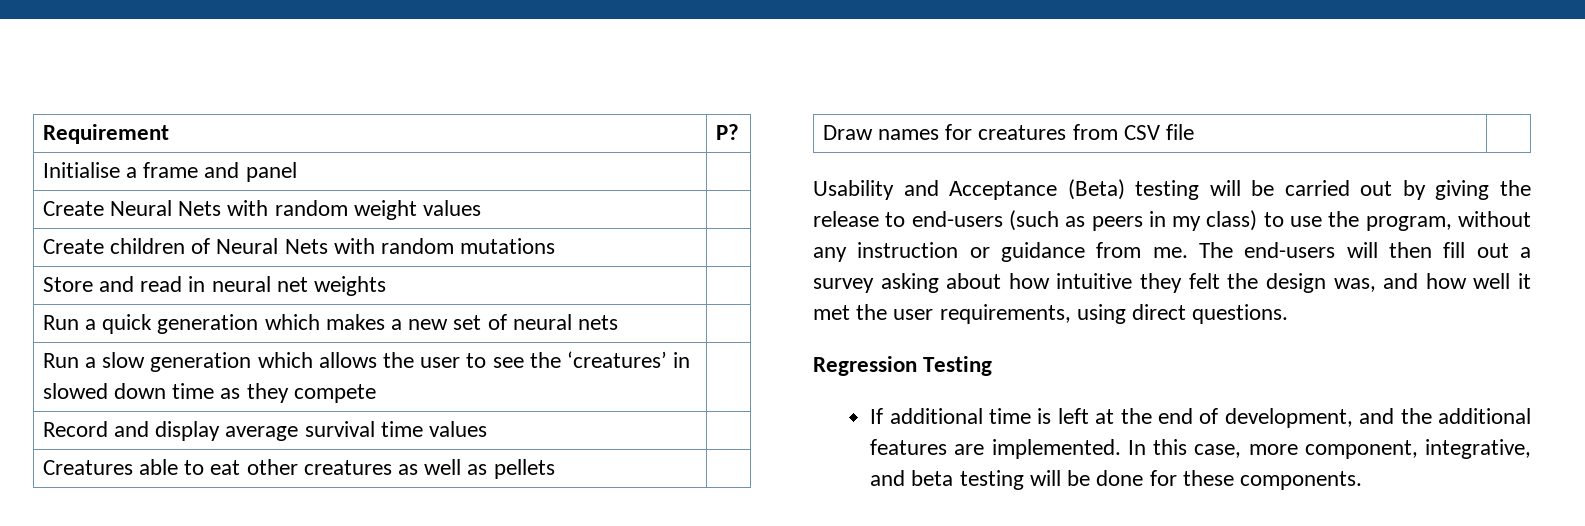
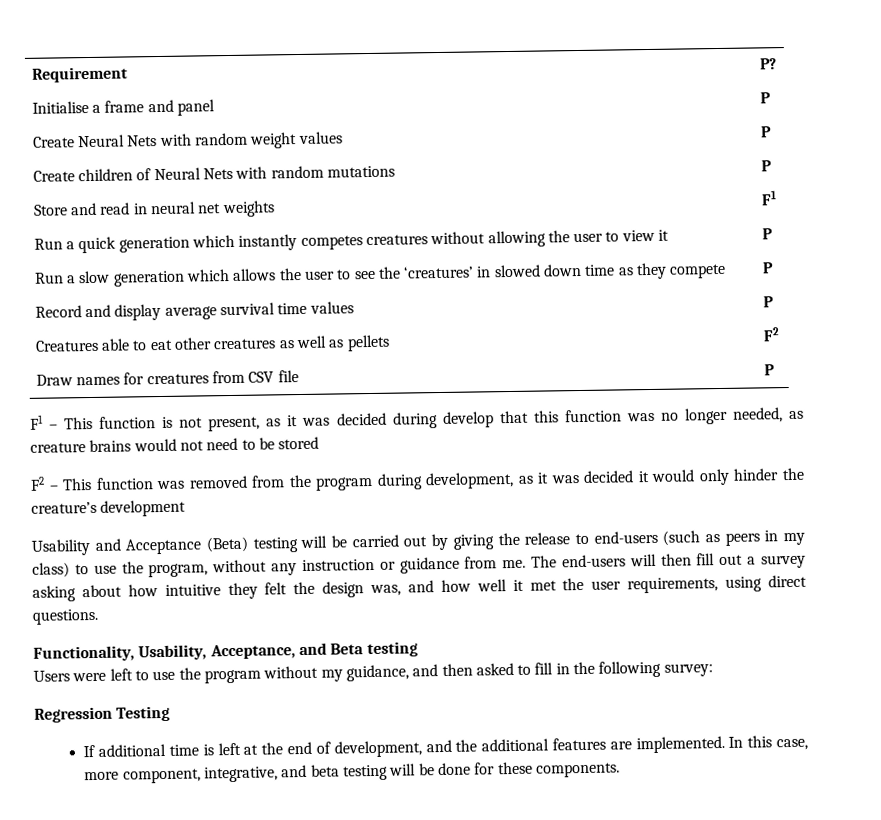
(297, 172) none -> [759,92,771,104] P
(482, 208) none -> [759,126,772,138] P
(556, 246) none -> [760,160,772,172] P
(387, 286) none -> [760,190,777,206] F1
[325,314,619,330] makes a new set of neural nets | -> [238,229,670,251] [761,228,773,240] instantly competes creatures without allowing the user to view it | P
(376, 393) none -> [761,262,774,274] P
(488, 429) none -> [762,296,774,308] P
(555, 469) none -> [762,327,780,342] F2
(1195, 132) none -> [763,364,775,376] [30,407,804,432] [30,436,320,453] [30,467,805,491] [31,499,187,517] P // F1 – This function is not present, as it was decided during develop that this function was no longer needed, as creature brains would not need to be stored // F2 – This function was removed from the program during development, as it was decided it would only hinder the creature’s development
(1289, 314) none -> [33,641,418,662] [33,660,713,684] // Functionality, Usability, Acceptance, and Beta testing // Users were left to use the program without my guidance, and then asked to fill in the following survey:

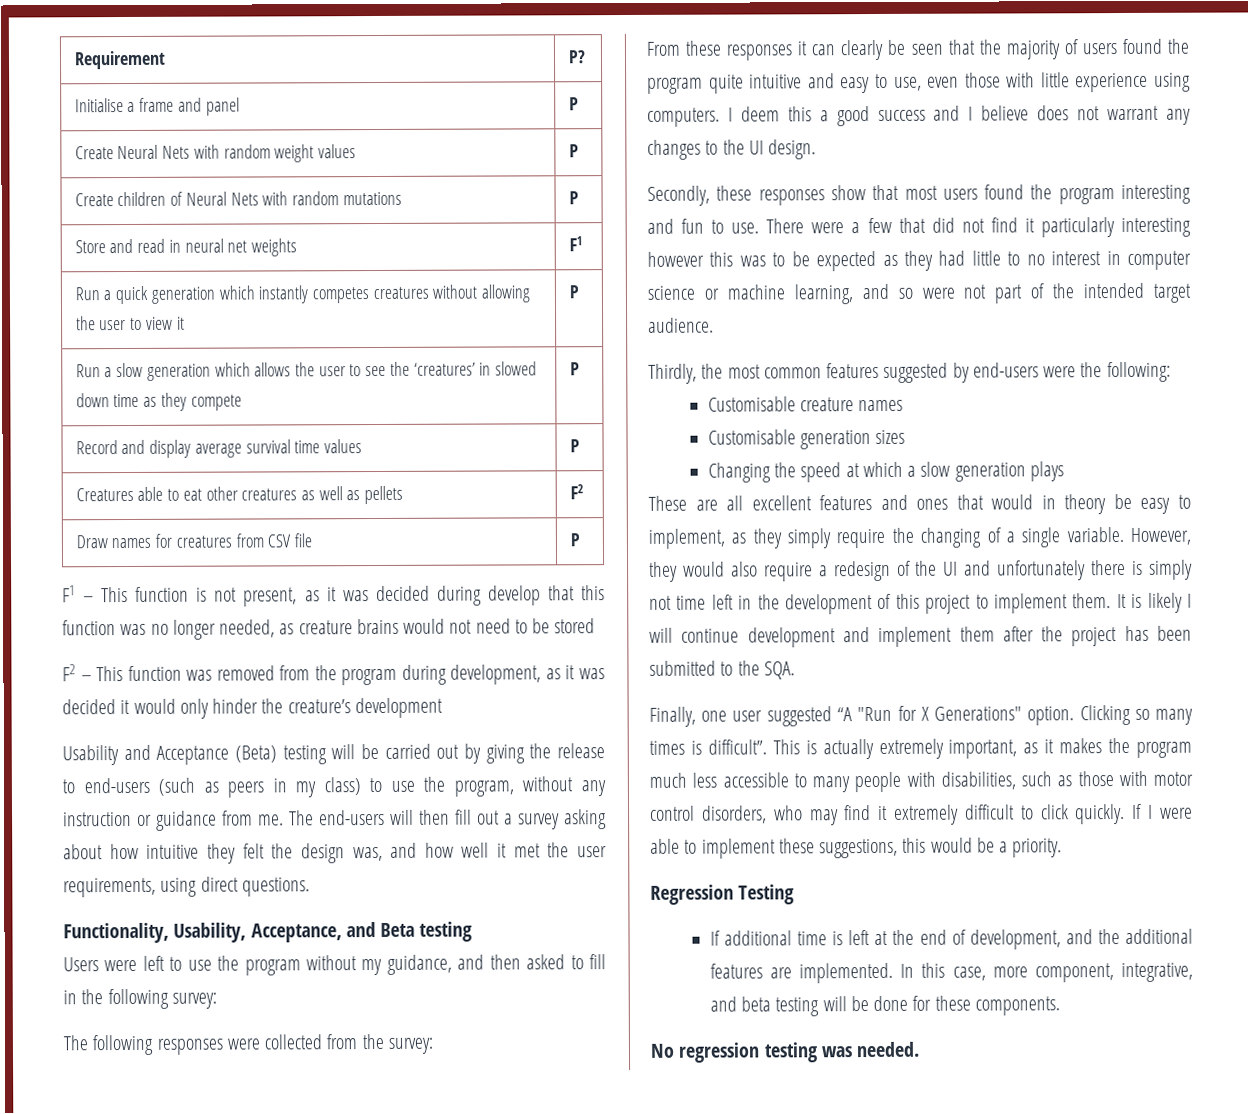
(713, 670) none -> [63,1033,433,1056] [646,38,1189,61] [647,72,1191,94] [647,105,1191,127] [647,139,817,160] [647,184,1191,206] [647,217,1191,238] [647,250,1191,272] [647,282,1191,305] [648,317,714,333] [648,361,1171,384] [707,396,904,412] [707,429,906,450] [707,461,1064,483] [648,493,1191,515] [648,527,1191,549] [649,559,1193,582] [649,592,1192,615] [649,625,1192,648] [649,660,795,680] [649,704,1193,727] [649,737,1192,760] [649,770,1193,793] [649,803,1193,826] [650,837,1063,859] // The following responses were collected from the survey: // From these responses it can clearly be seen that the majority of users found the program quite intuitive and easy to use, even those with little experience using computers. I deem this a good success and I believe does not warrant any changes to the UI design. // Secondly, these responses show that most users found the program interesting and fun to use. There were a few that did not find it particularly interesting however this was to be expected as they had little to no interest in computer science or machine learning, and so were not part of the intended target audience. // Thirdly, the most common features suggested by end-users were the following: // Customisable creature names // Customisable generation sizes // Changing the speed at which a slow generation plays // These are all excellent features and ones that would in theory be easy to implement, as they simply require the changing of a single variable. However, they would also require a redesign of the UI and unfortunately there is simply not time left in the development of this project to implement them. It is likely I will continue development and implement them after the project has been submitted to the SQA. // Finally, one user suggested “A "Run for X Generations" option. Clicking so many times is difficult”. This is actually extremely important, as it makes the program much less accessible to many people with disabilities, such as those with motor control disorders, who may find it extremely difficult to click quickly. If I were able to implement these suggestions, this would be a priority.
(620, 770) none -> [650,1041,921,1063] // No regression testing was needed.

